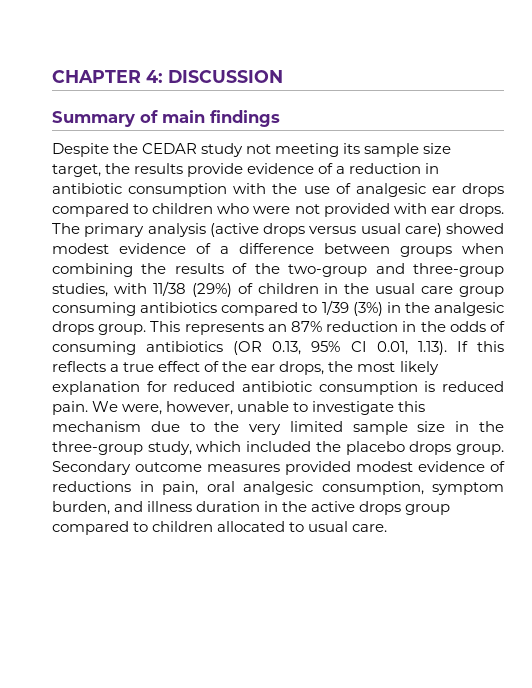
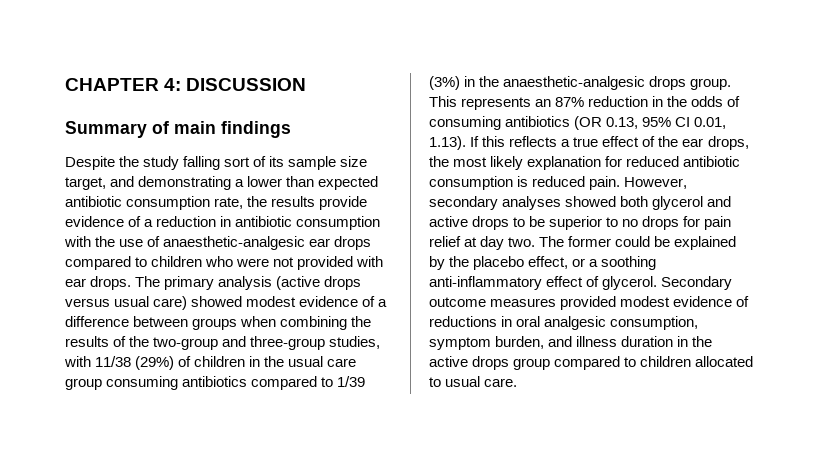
[142,143,452,157] [52,164,101,177] CEDAR study not meeting its sample size target, -> [143,156,368,170] [65,176,379,190] [65,196,244,210] study falling sort of its sample size target, and demonstrating a lower than expected antibiotic consumption rate,
[355,183,426,197] analgesic -> [163,236,306,250] anaesthetic-analgesic
[434,302,504,316] analgesic -> [503,76,646,90] anaesthetic-analgesic
[92,401,426,415] [52,421,504,435] [52,441,505,455] We were, however, unable to investigate this mechanism due to the very limited sample size in the three-group study, which included the placebo drops group. -> [624,177,688,189] [429,196,732,210] [429,216,732,230] [429,236,737,250] [429,256,657,270] [429,276,658,290] However, secondary analyses showed both glycerol and active drops to be superior to no drops for pain relief at day two. The former could be explained by the placebo effect, or a soothing anti-inflammatory effect of glycerol.
[162,481,198,495] pain, -> (513, 321) none

